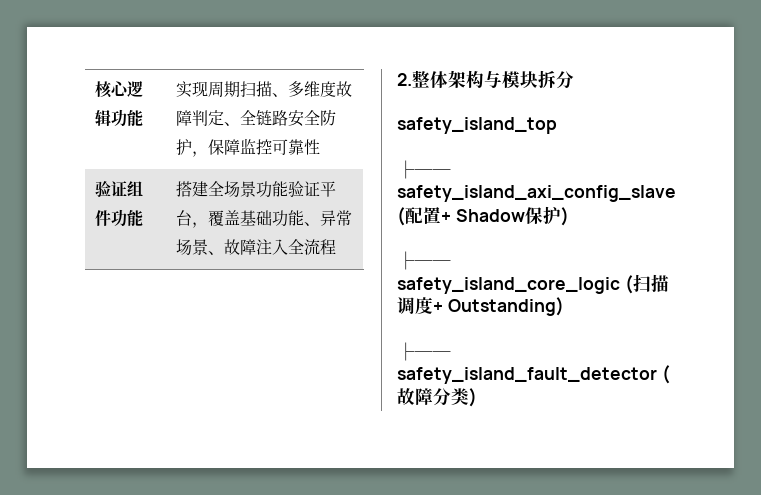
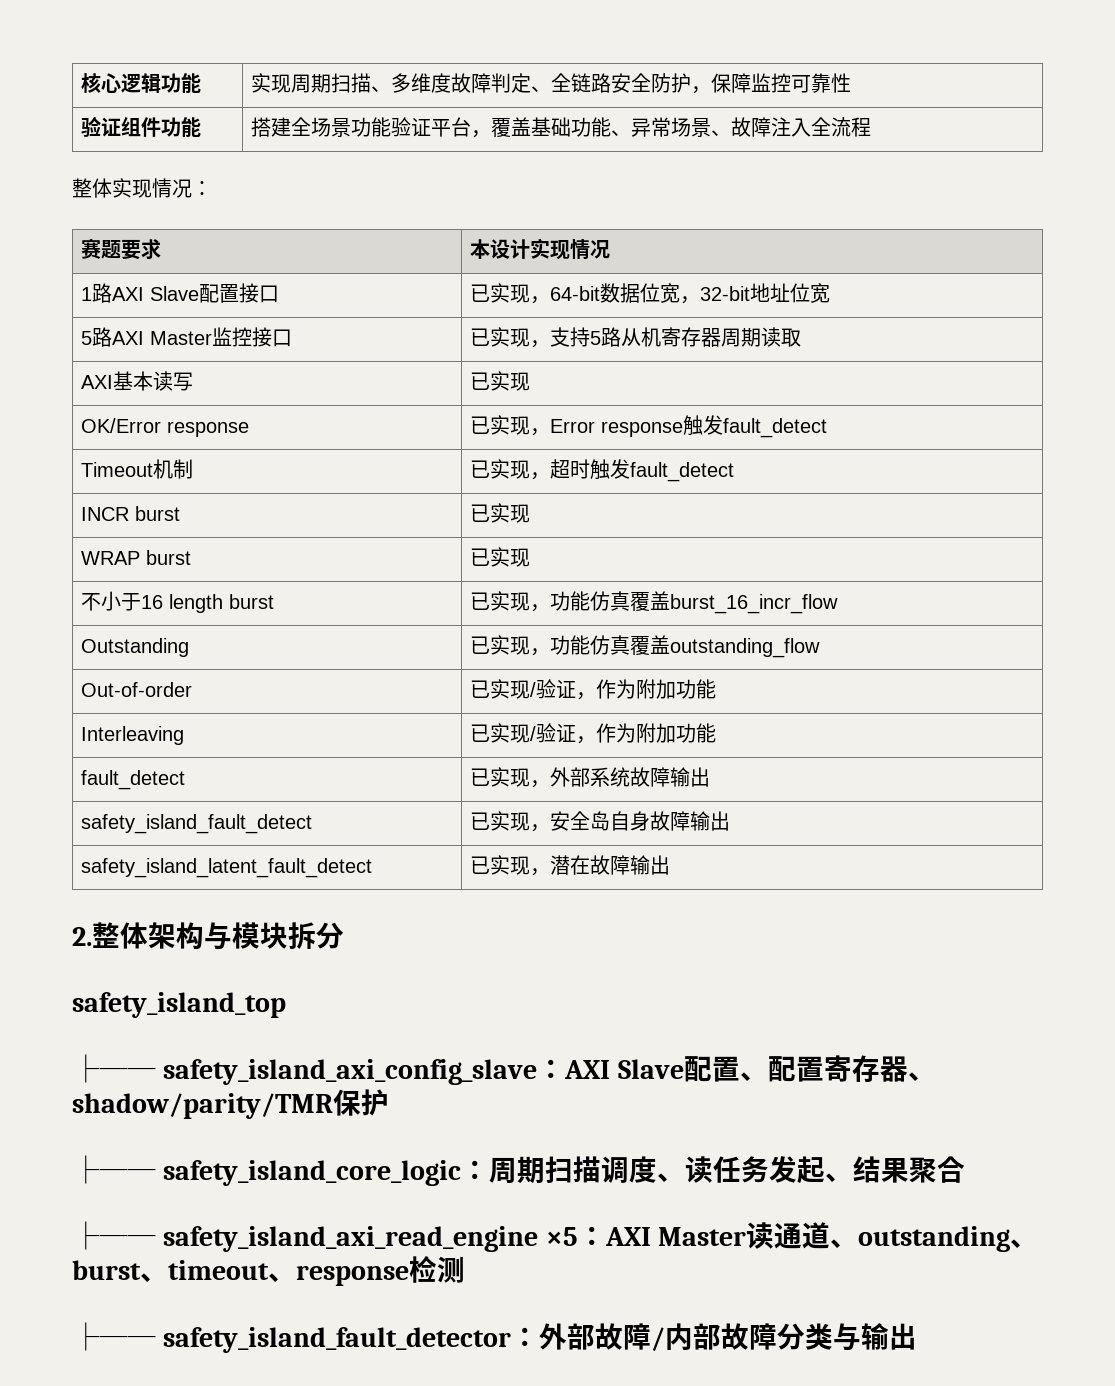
(336, 247) none -> [72,178,212,198] [81,238,162,260] [470,238,611,260] [81,283,280,303] [470,283,831,304] [81,327,293,347] [470,327,802,348] [81,371,194,391] [470,371,531,391] [81,418,250,437] [470,415,828,438] [81,459,194,479] [470,459,735,482] [81,506,181,521] [470,503,531,523] [81,550,192,565] [470,547,531,567] [81,591,275,613] [470,591,839,614] [81,638,190,657] [470,635,821,658] [81,682,193,697] [470,679,717,700] [81,726,185,745] [470,723,717,744] [81,770,186,790] [470,767,711,788] [81,814,313,834] [470,811,731,832] [81,858,373,878] [470,855,671,876] // 整体实现情况： // 赛题要求 | 本设计实现情况 // 1路AXI Slave配置接口 | 已实现，64-bit数据位宽，32-bit地址位宽 // 5路AXI Master监控接口 | 已实现，支持5路从机寄存器周期读取 // AXI基本读写 | 已实现 // OK/Error response | 已实现，Error response触发fault_detect // Timeout机制 | 已实现，超时触发fault_detect // INCR burst | 已实现 // WRAP burst | 已实现 // 不小于16 length burst | 已实现，功能仿真覆盖burst_16_incr_flow // Outstanding | 已实现，功能仿真覆盖outstanding_flow // Out-of-order | 已实现/验证，作为附加功能 // Interleaving | 已实现/验证，作为附加功能 // fault_detect | 已实现，外部系统故障输出 // safety_island_fault_detect | 已实现，安全岛自身故障输出 // safety_island_latent_fault_detect | 已实现，潜在故障输出
[397,207,525,226] (配置+ Shadow -> [537,1055,936,1082] [72,1093,333,1119] ：AXI Slave配置、配置寄存器、shadow/parity/TMR
[560,207,569,226] ) -> (389, 1102) none
[624,275,633,294] ( -> [461,1156,546,1184] ：周期
[433,297,564,316] [397,342,451,361] [397,365,670,384] + Outstanding) // ├── safety_island_fault_detector ( -> [657,1156,966,1184] [72,1221,1039,1252] [72,1256,465,1286] [72,1322,722,1353] 、读任务发起、结果聚合 // ├── safety_island_axi_read_engine ×5：AXI Master读通道、outstanding、burst、timeout、response检测 // ├── safety_island_fault_detector：外部故障/内部
[469,388,477,407] ) -> [833,1323,918,1351] 与输出

